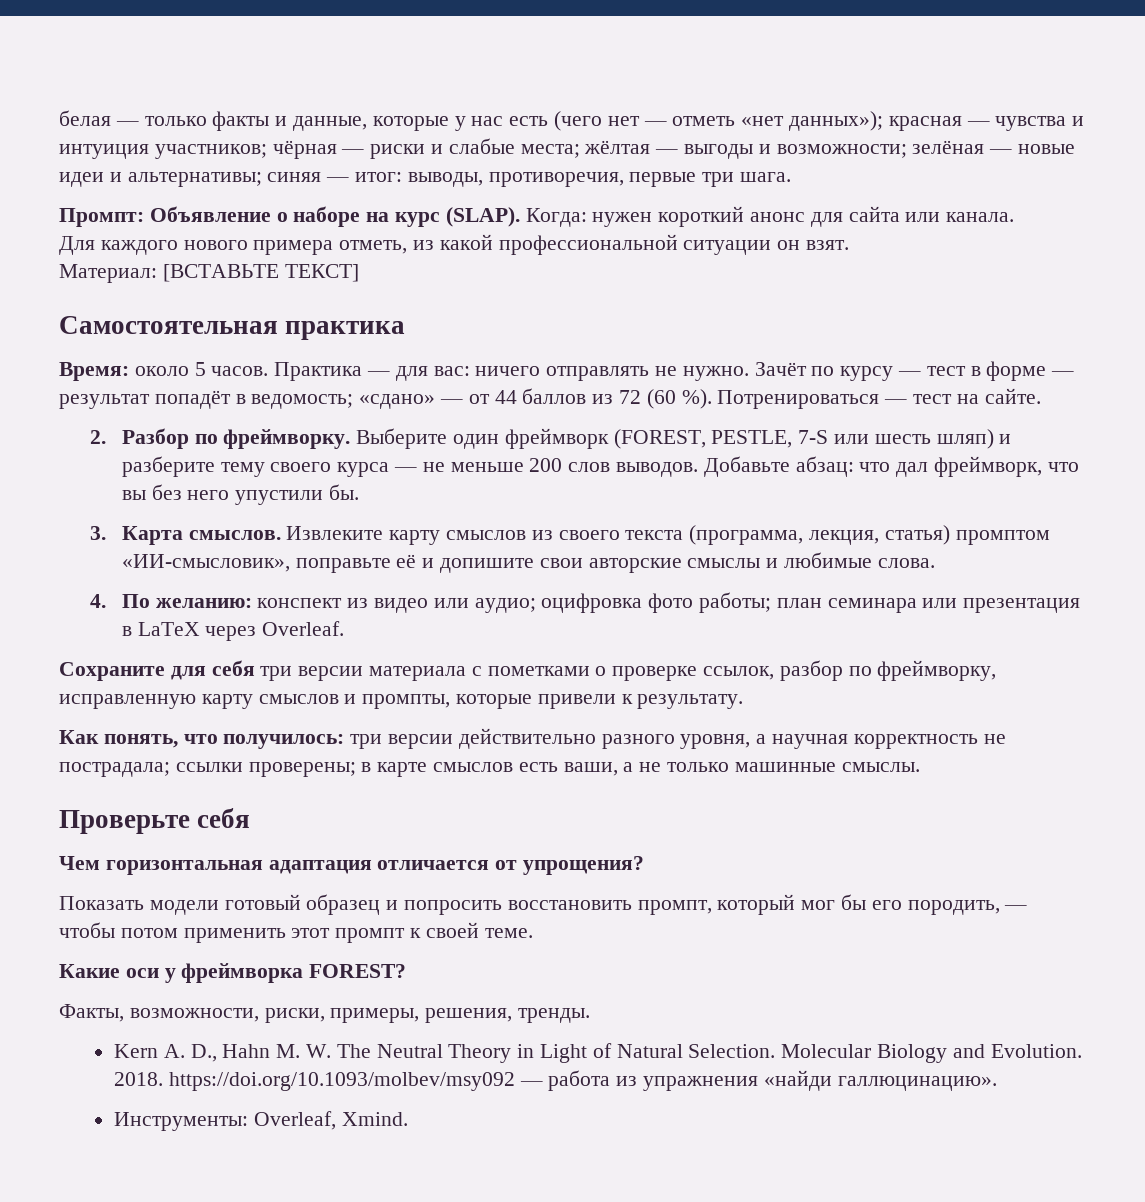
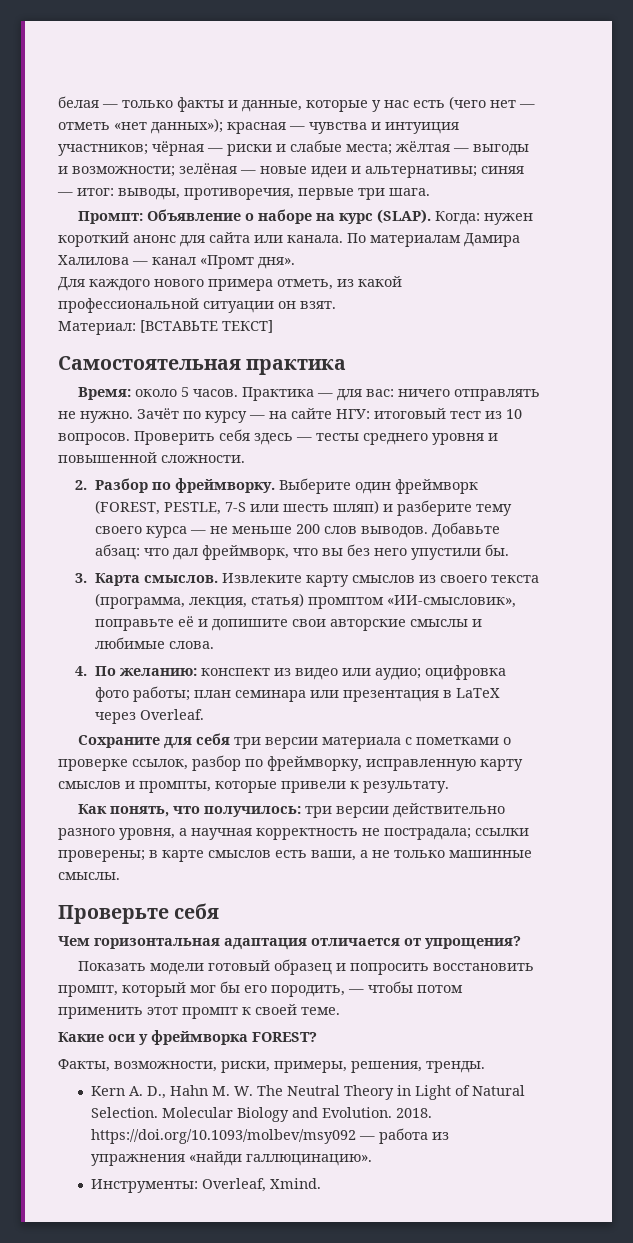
(1015, 217) none -> [347,233,520,247] [58,255,295,269] По материалам Дамира Халилова — канал «Промт дня».
[926,361,1075,381] [59,388,1041,409] тест в форме — результат попадёт в ведомость; «сдано» — от 44 баллов из 72 (60 %). Потренироваться — тест на сайте. -> [269,408,522,419] [58,429,498,445] [58,452,245,463] на сайте НГУ: итоговый тест из 10 вопросов. Проверить себя здесь — тесты среднего уровня и повышенной сложности.

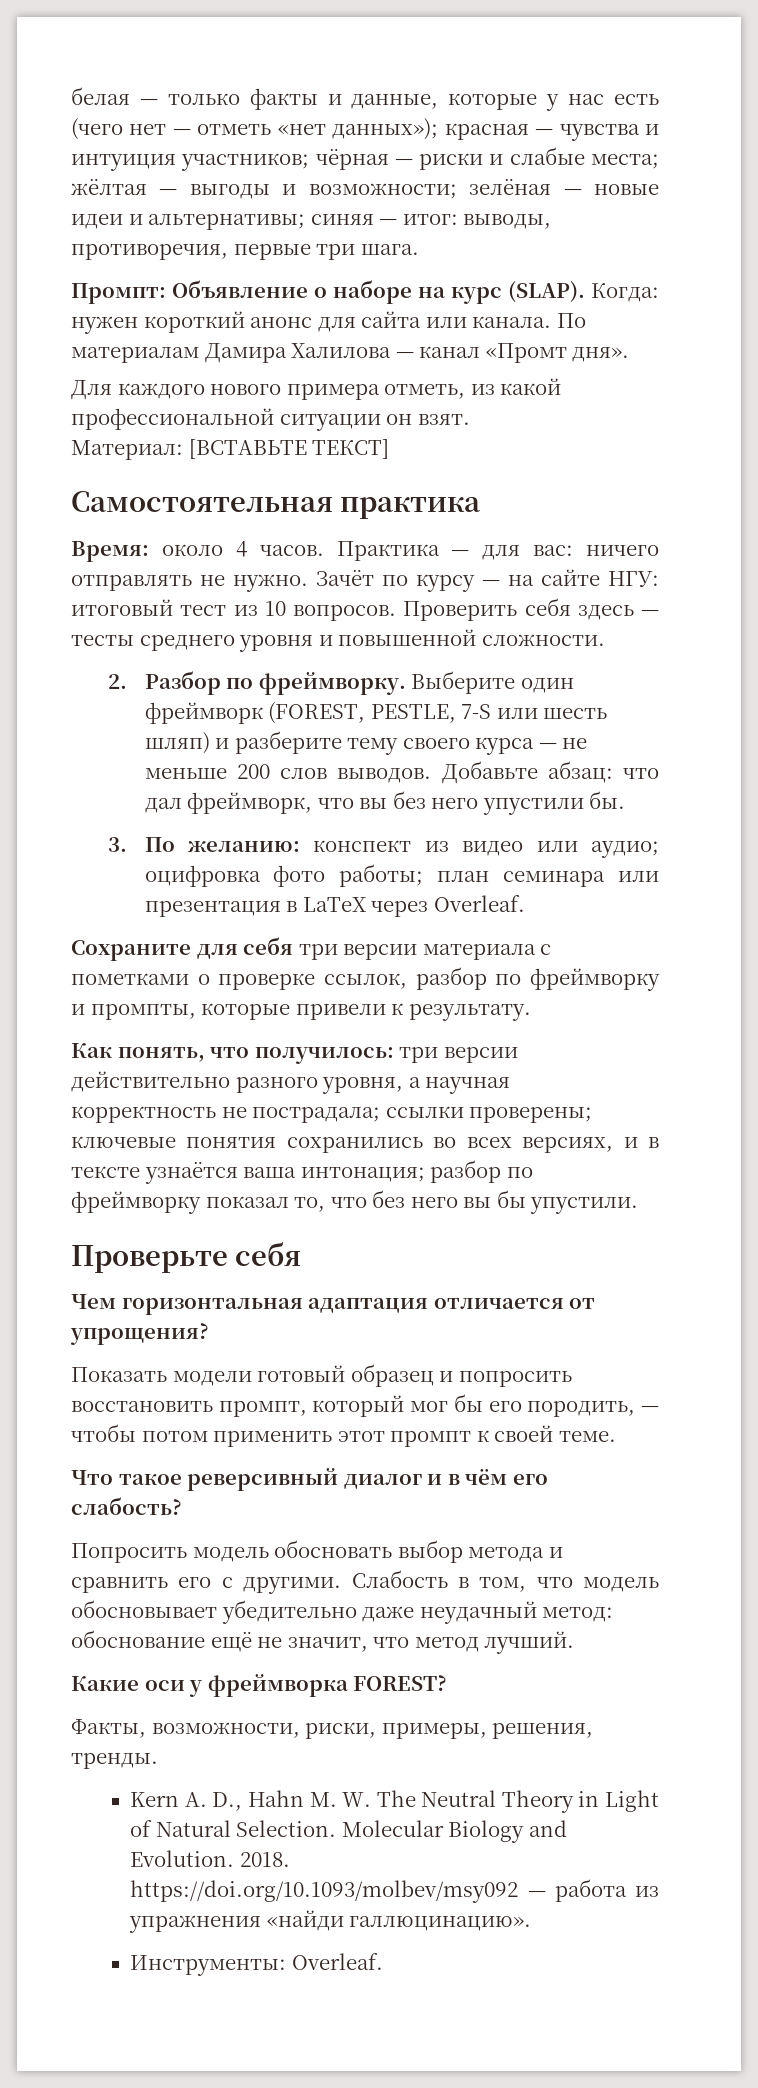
[180,387,189,397] 5 -> [235,541,247,557] 4
[94,573,539,587] [94,593,516,609] [94,616,482,631] [94,637,214,649] [75,666,88,676] Карта смыслов. Извлеките карту смыслов из своего текста (программа, лекция, статья) промптом «ИИ-смысловик», поправьте её и допишите свои авторские смыслы и любимые слова. // 4. -> (127, 844) none
[267,756,523,771] [58,781,121,789] фреймворку, исправленную карту смыслов -> [530,968,660,991] фреймворку
[149,850,532,862] [58,872,120,880] в карте смыслов есть ваши, а не только машинные смыслы. -> [71,1136,660,1153] [71,1160,533,1184] [71,1190,639,1214] ключевые понятия сохранились во всех версиях, и в тексте узнаётся ваша интонация; разбор по фреймворку показал то, что без него вы бы упустили.
(340, 1011) none -> [71,1468,548,1491] [71,1497,182,1515] [71,1540,563,1563] [71,1570,659,1594] [71,1600,614,1624] [71,1630,575,1654] // Что такое реверсивный диалог и в чём его слабость? // Попросить модель обосновать выбор метода и сравнить его с другими. Слабость в том, что модель обосновывает убедительно даже неудачный метод: обоснование ещё не значит, что метод лучший.
[202,1178,322,1192] Overleaf, Xmind. -> [291,1953,383,1970] Overleaf.

